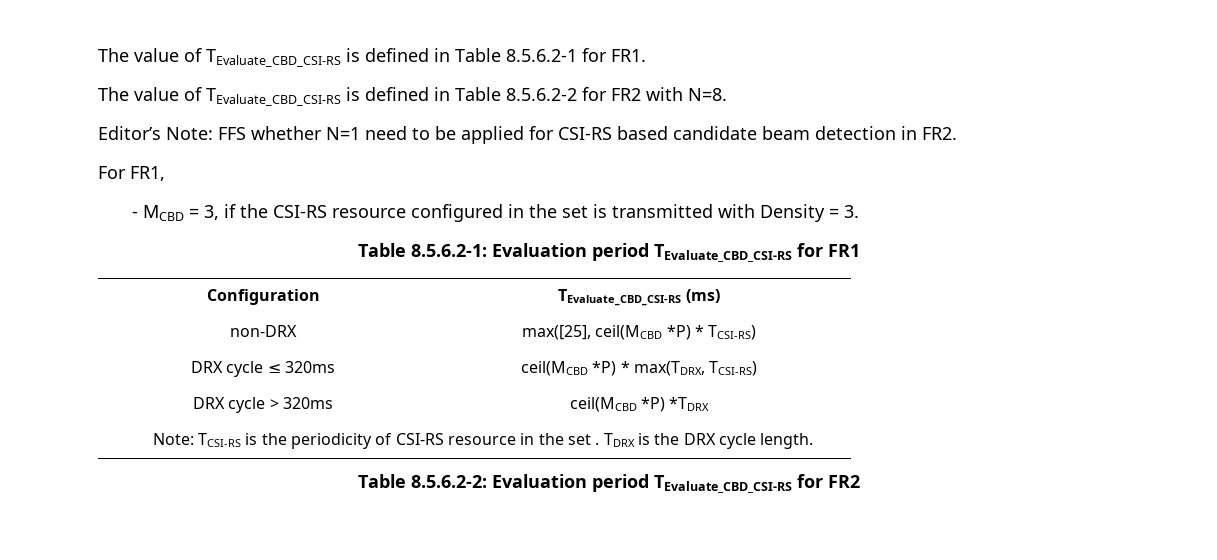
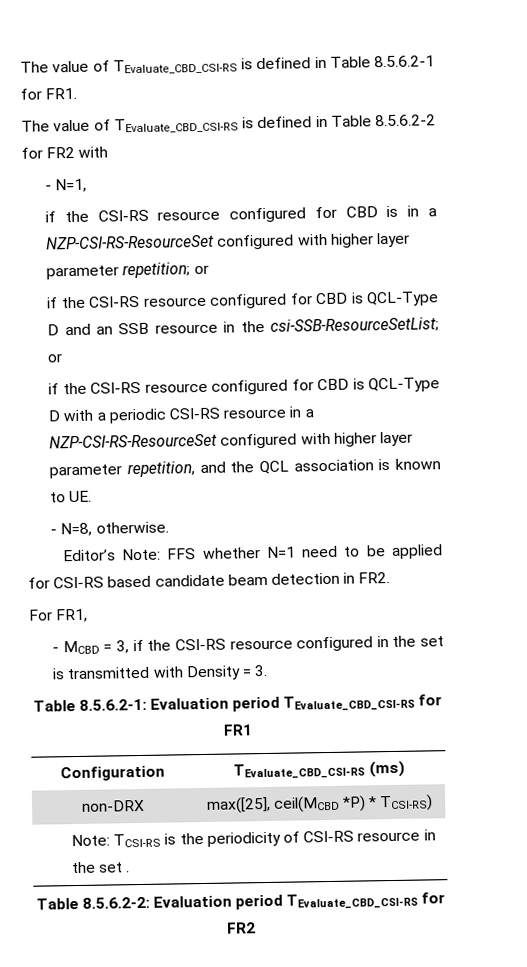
[688,88,727,101] N=8. -> [45,178,88,193] [45,205,438,223] [46,232,410,250] [46,262,209,280] [47,291,439,309] [47,317,439,336] [47,353,64,363] [48,377,440,395] [48,406,314,424] [49,431,413,449] [49,458,441,479] [50,490,93,503] [50,521,169,537] // - N=1, // if the CSI-RS resource configured for CBD is in a NZP-CSI-RS-ResourceSet configured with higher layer parameter repetition; or // if the CSI-RS resource configured for CBD is QCL-Type D and an SSB resource in the csi-SSB-ResourceSetList; or // if the CSI-RS resource configured for CBD is QCL-Type D with a periodic CSI-RS resource in a NZP-CSI-RS-ResourceSet configured with higher layer parameter repetition, and the QCL association is known to UE. // - N=8, otherwise.
[191,361,335,377] [520,361,758,376] [193,397,333,413] [569,397,710,412] // DRX cycle ≤ 320ms | ceil(MCBD *P) * max(TDRX, TCSI-RS) // DRX cycle > 320ms | ceil(MCBD *P) *TDRX -> (434, 803) none
[603,433,814,449] TDRX is the DRX cycle length. -> (131, 871) none

